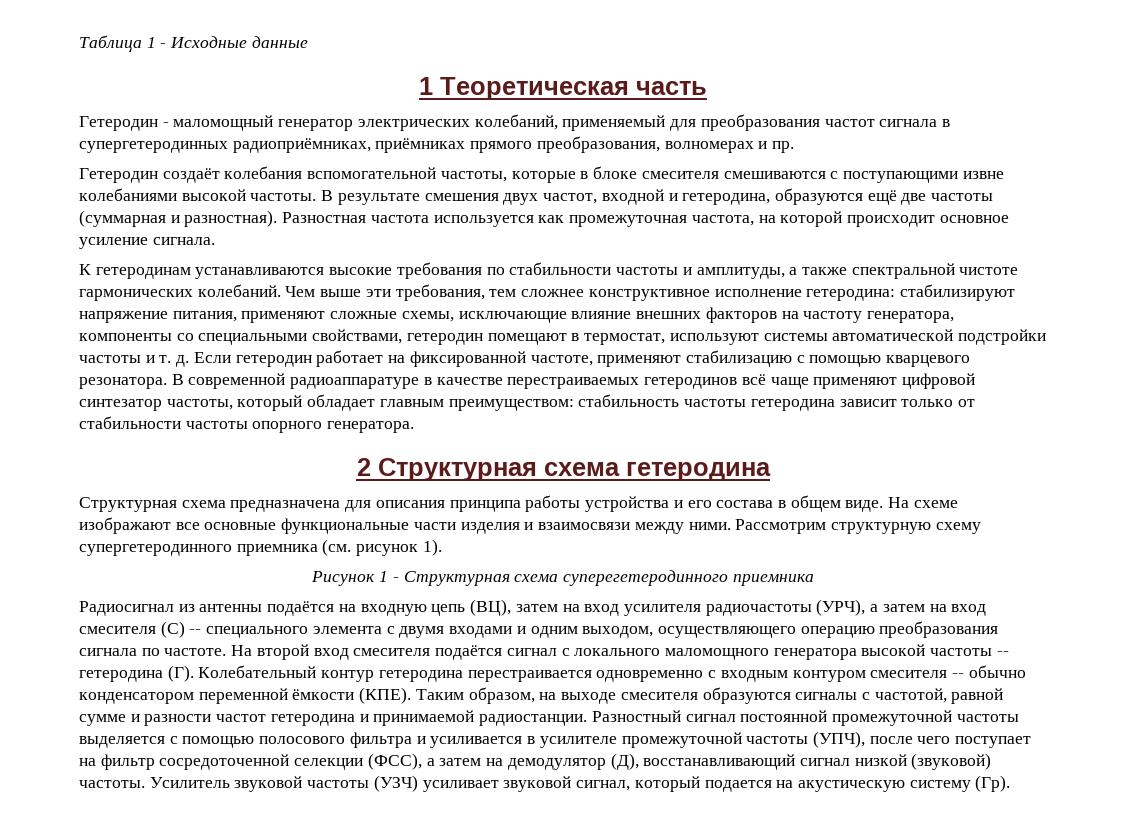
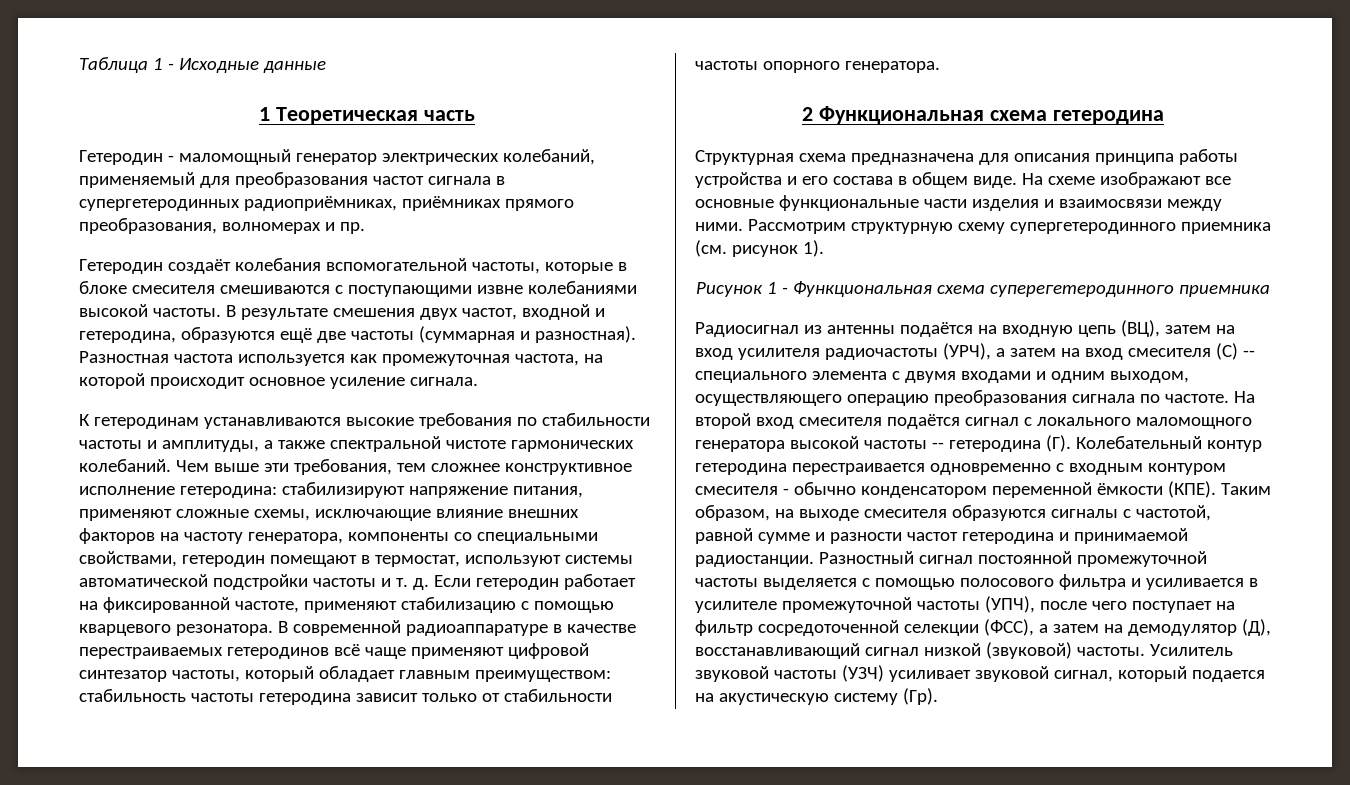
[377,458,537,481] Структурная -> [819,106,985,124] Функциональная
[403,571,510,586] Структурная -> [793,281,932,297] Функциональная
[951,673,964,678] -- -> [782,488,789,495] -

